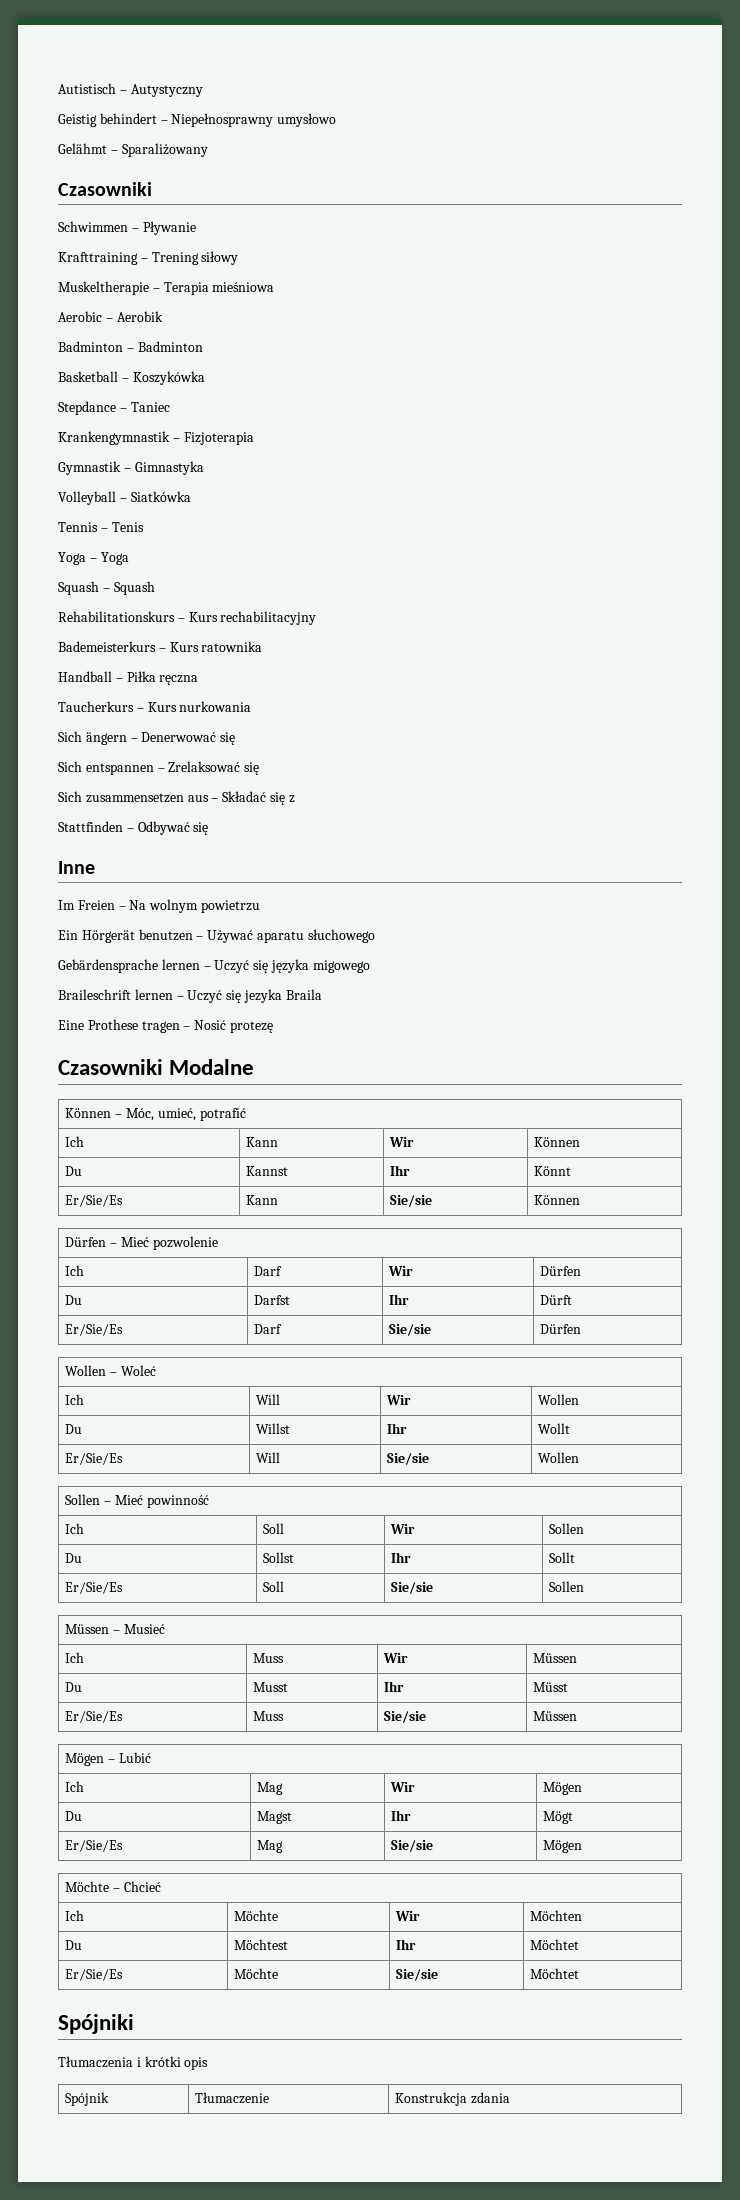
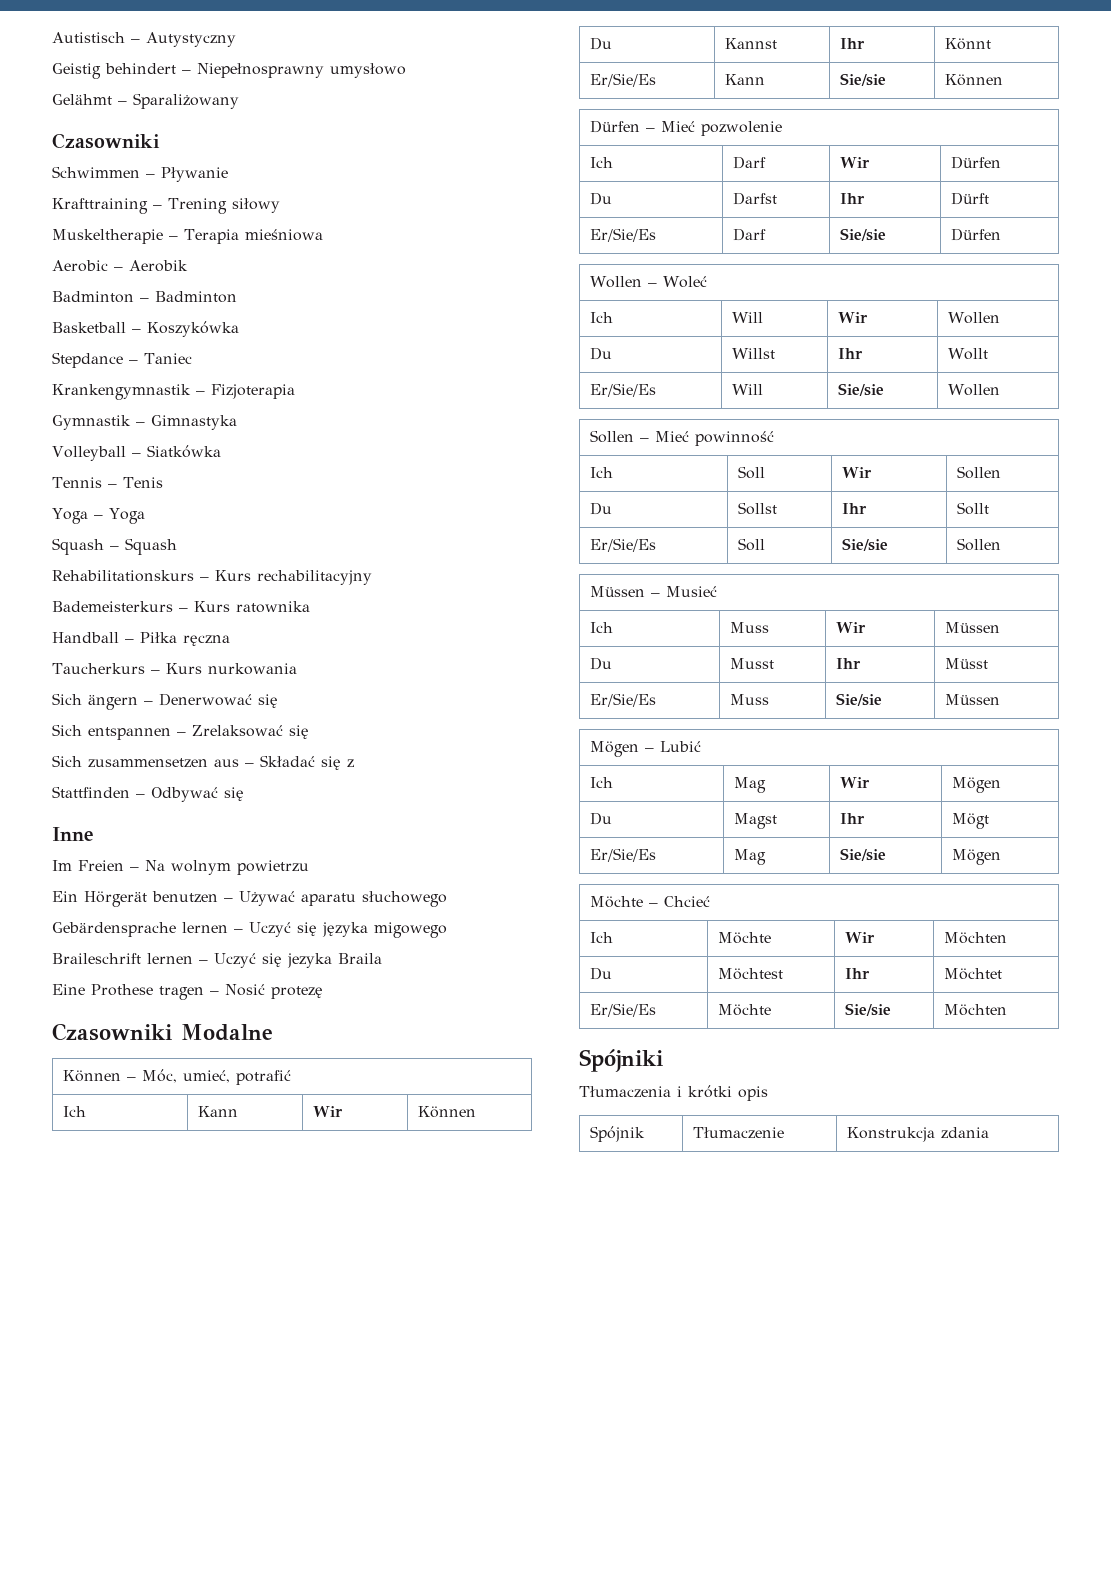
[530,1968,580,1979] Möchtet -> [943,1004,1007,1016] Möchten

